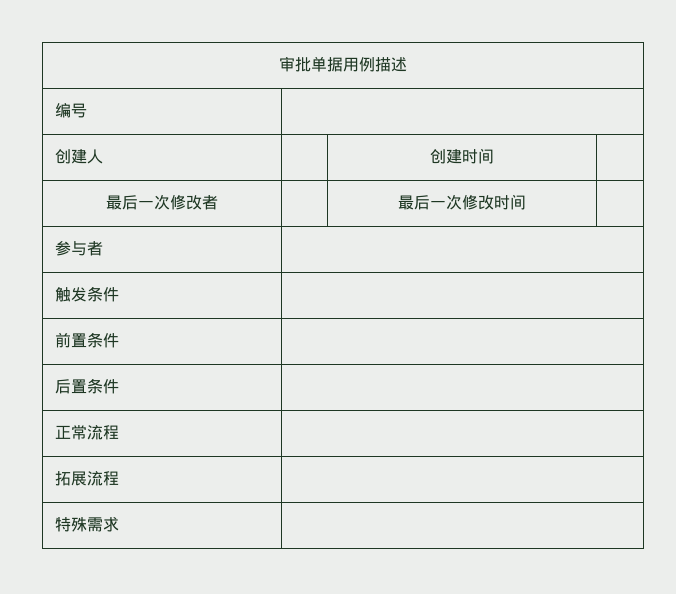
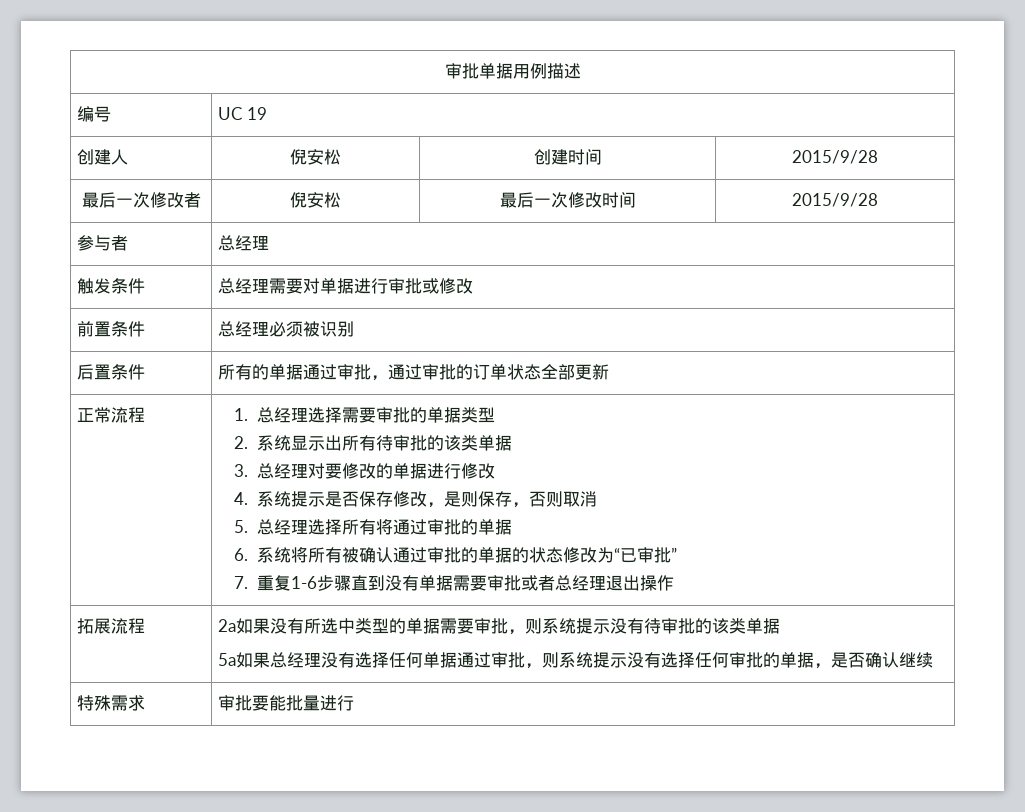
(87, 110) none -> [217,107,267,120] UC 19
(103, 156) none -> [290,149,341,165] 倪安松
(494, 156) none -> [792,150,878,164] 2015/9/28
(219, 202) none -> [290,192,341,208] 倪安松
(526, 202) none -> [792,193,878,207] 2015/9/28
(103, 248) none -> [217,235,269,251] 总经理
[54,332,119,348] [54,378,119,394] [54,425,119,440] [54,471,119,486] [54,516,119,532] // 前置条件 | // 后置条件 | // 正常流程 | // 拓展流程 | // 特殊需求 | -> [217,278,473,294] [76,321,145,337] [217,321,354,337] [76,364,145,380] [217,364,609,381] [76,407,145,423] [234,407,495,423] [234,435,512,451] [234,463,495,479] [234,491,597,508] [234,519,512,535] [234,547,677,563] [234,575,674,591] [76,618,145,634] [217,618,780,635] [217,652,933,669] [76,695,145,711] [217,695,354,711] 总经理需要对单据进行审批或修改 // 前置条件 | 总经理必须被识别 // 后置条件 | 所有的单据通过审批，通过审批的订单状态全部更新 // 正常流程 | 1.总经理选择需要审批的单据类型 // 2.系统显示出所有待审批的该类单据 // 3.总经理对要修改的单据进行修改 // 4.系统提示是否保存修改，是则保存，否则取消 // 5.总经理选择所有将通过审批的单据 // 6.系统将所有被确认通过审批的单据的状态修改为“已审批” // 7.重复1-6步骤直到没有单据需要审批或者总经理退出操作 // 拓展流程 | 2a如果没有所选中类型的单据需要审批，则系统提示没有待审批的该类单据 // 5a如果总经理没有选择任何单据通过审批，则系统提示没有选择任何审批的单据，是否确认继续 // 特殊需求 | 审批要能批量进行

